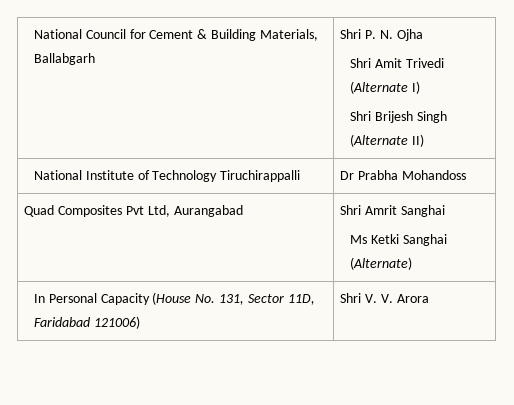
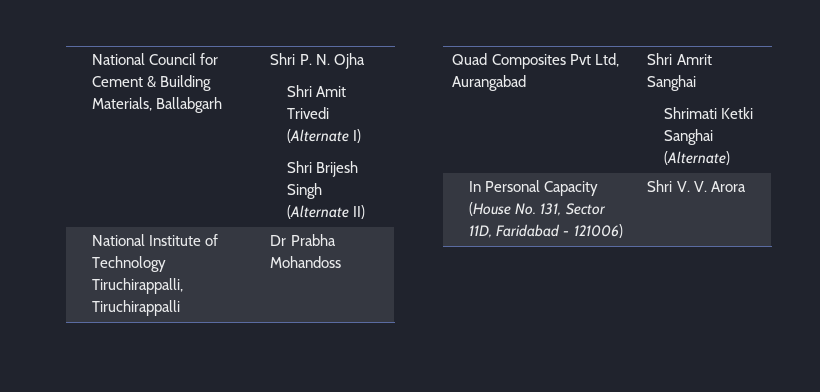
(218, 176) none -> [92,278,184,294] Tiruchirappalli,
[350,235,368,244] Ms -> [664,107,718,119] Shrimati
(91, 322) none -> [563,231,570,236] -

